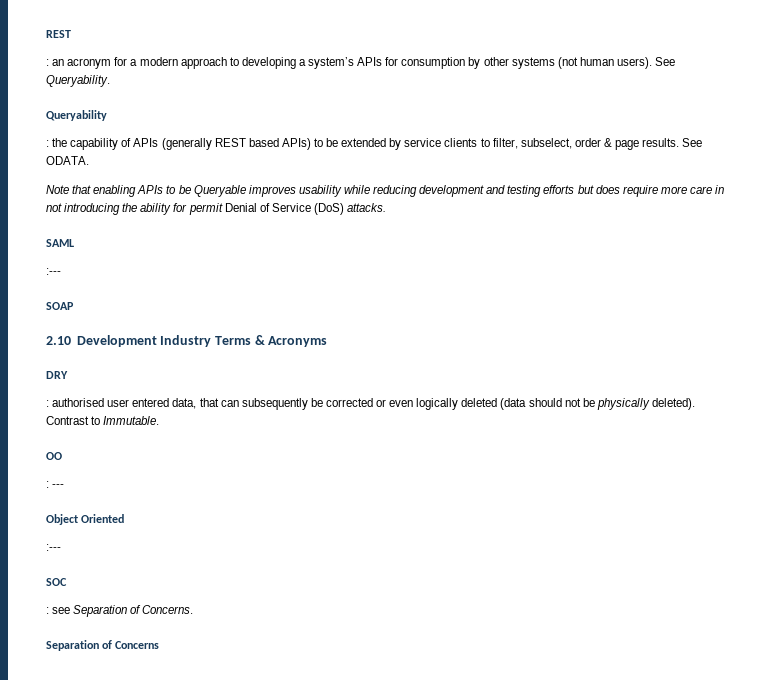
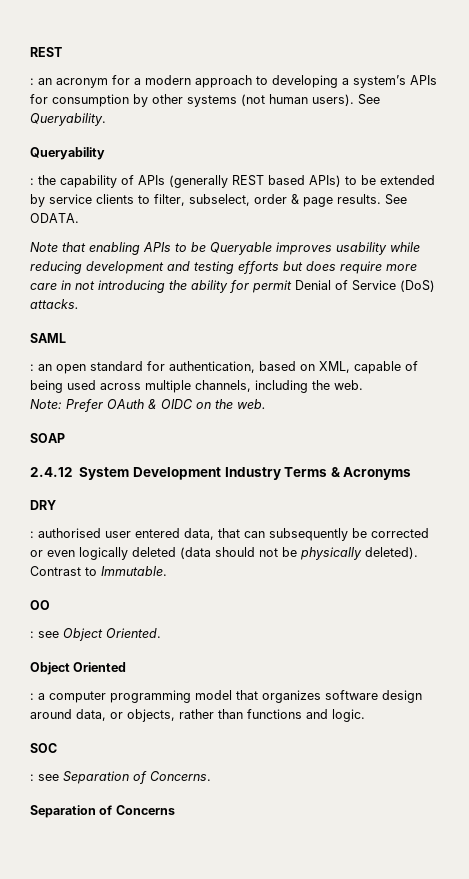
[46,268,61,275] :--- -> [30,361,418,374] [30,380,363,393] [30,399,266,412] : an open standard for authentication, based on XML, capable of being used across multiple channels, including the web. // Note: Prefer OAuth & OIDC on the web.
[46,336,71,345] 2.10 -> [30,467,130,480] 2.4.12 System
[52,484,65,488] --- -> [38,628,161,641] see Object Oriented.
[46,544,61,551] :--- -> [30,690,422,703] [30,709,365,722] : a computer programming model that organizes software design around data, or objects, rather than functions and logic.

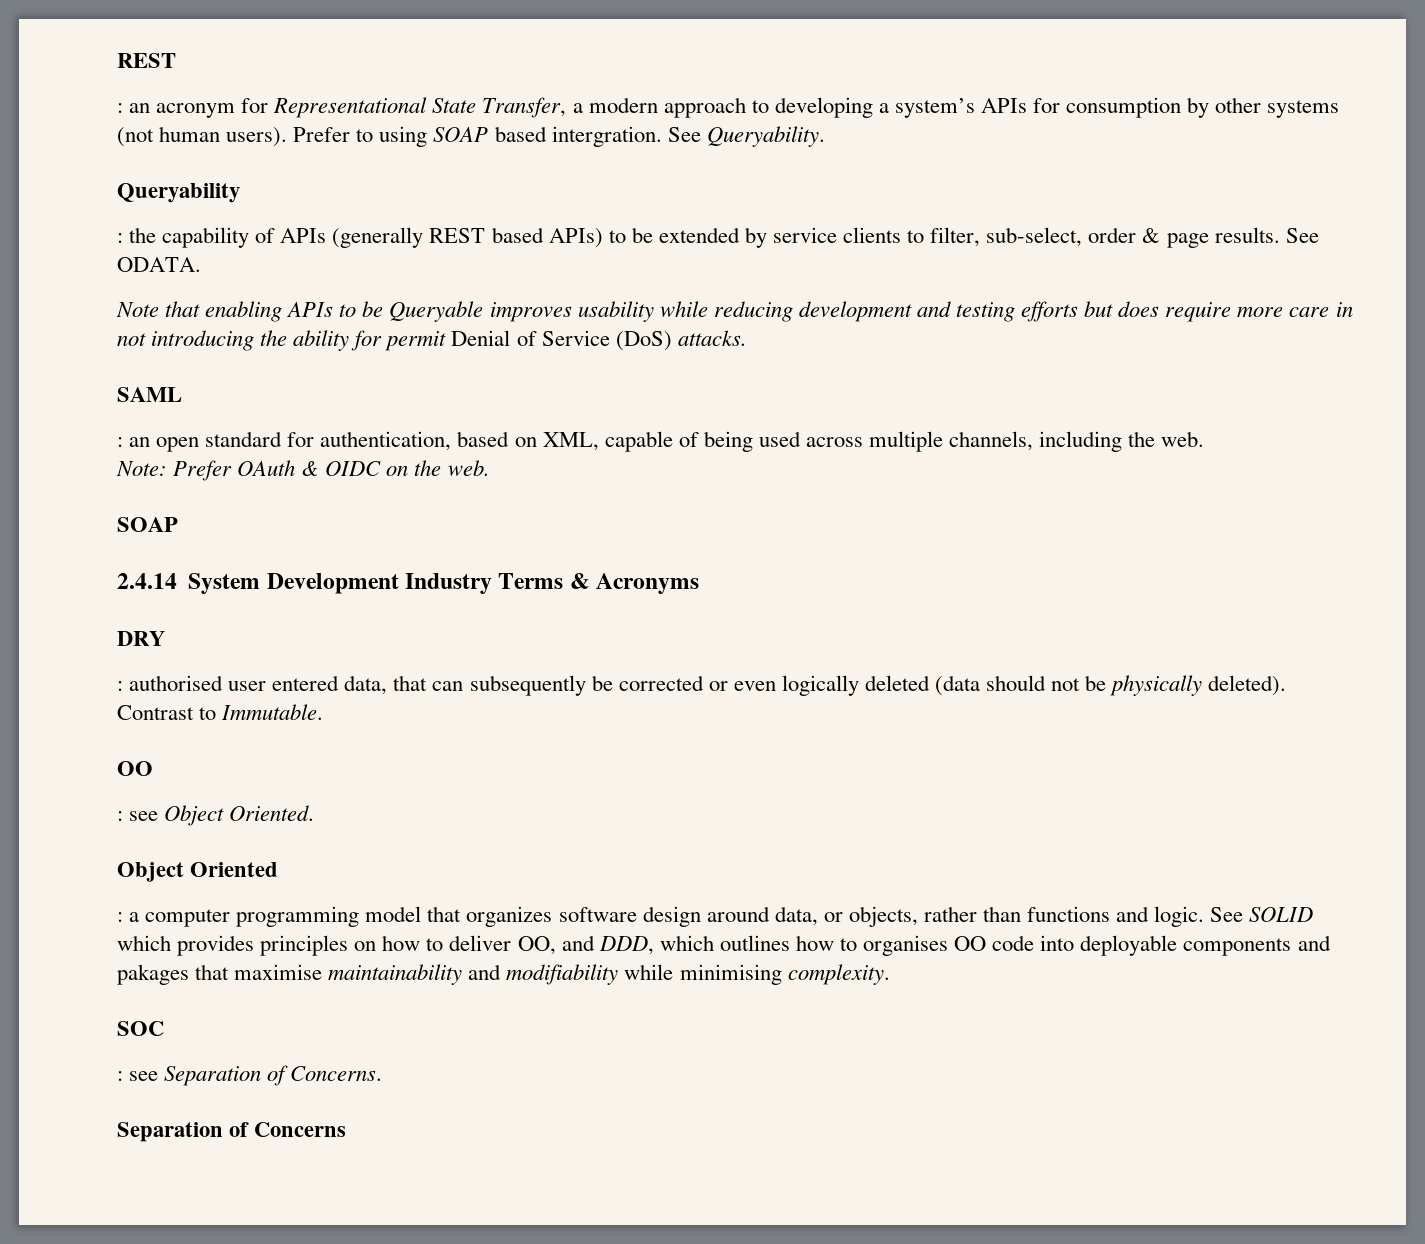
(130, 80) none -> [273,97,567,118] Representational State Transfer,
(354, 100) none -> [293,126,662,147] Prefer to using SOAP based intergration.
[189,194,250,206] subselect, -> [986,227,1083,247] sub-select,
[30,467,73,477] 2.4.12 -> [117,573,177,589] 2.4.14
(365, 715) none -> [1210,906,1314,922] [117,935,1331,956] [117,964,890,985] See SOLID which provides principles on how to deliver OO, and DDD, which outlines how to organises OO code into deployable components and pakages that maximise maintainability and modifiability while minimising complexity.

